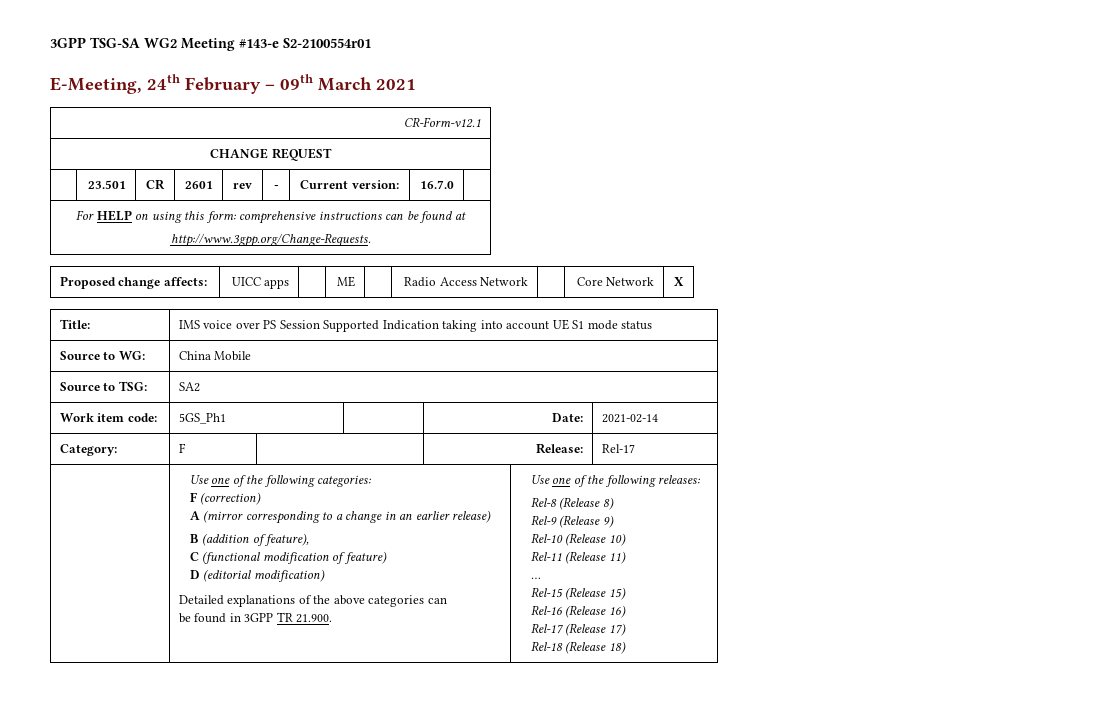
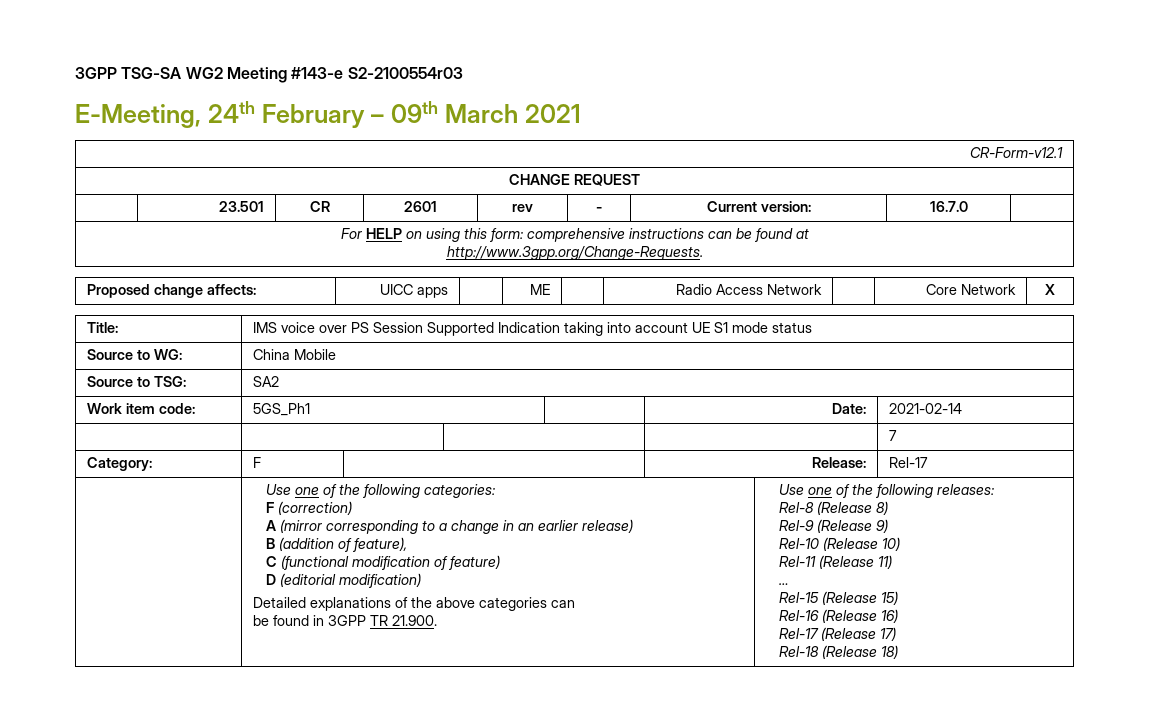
[283,38,371,48] S2-2100554r01 -> [347,67,463,79] S2-2100554r03
(658, 418) none -> [888,430,897,441] // | | | | 7

